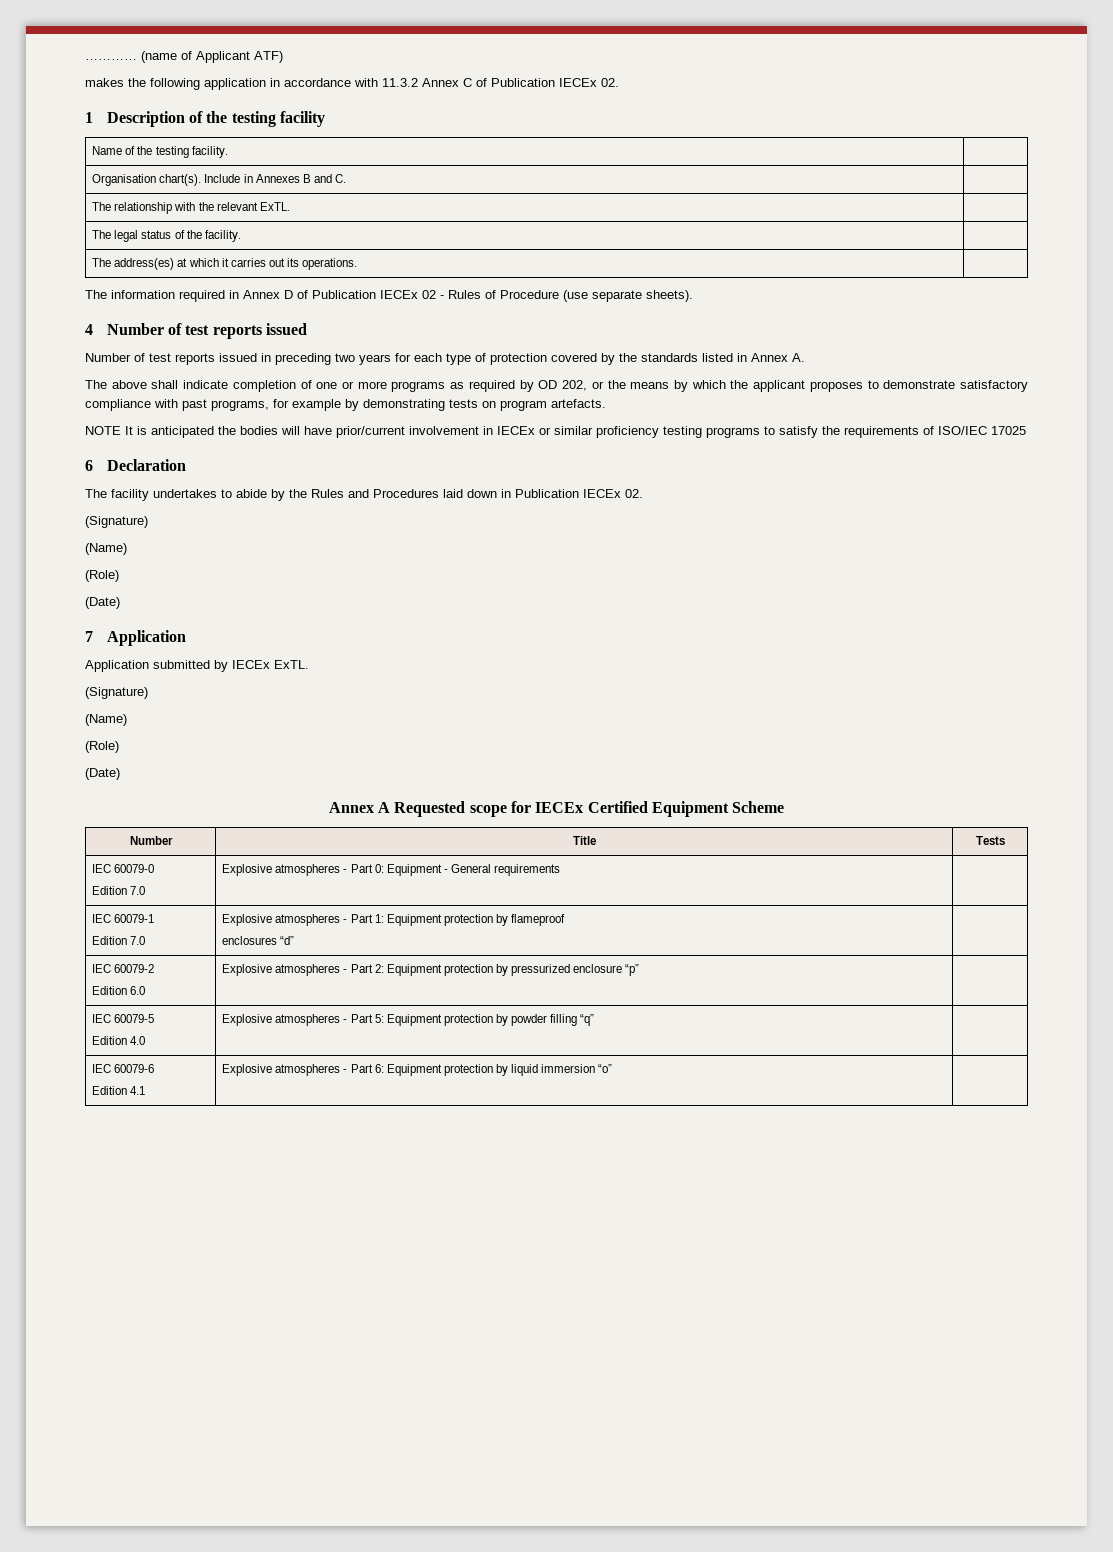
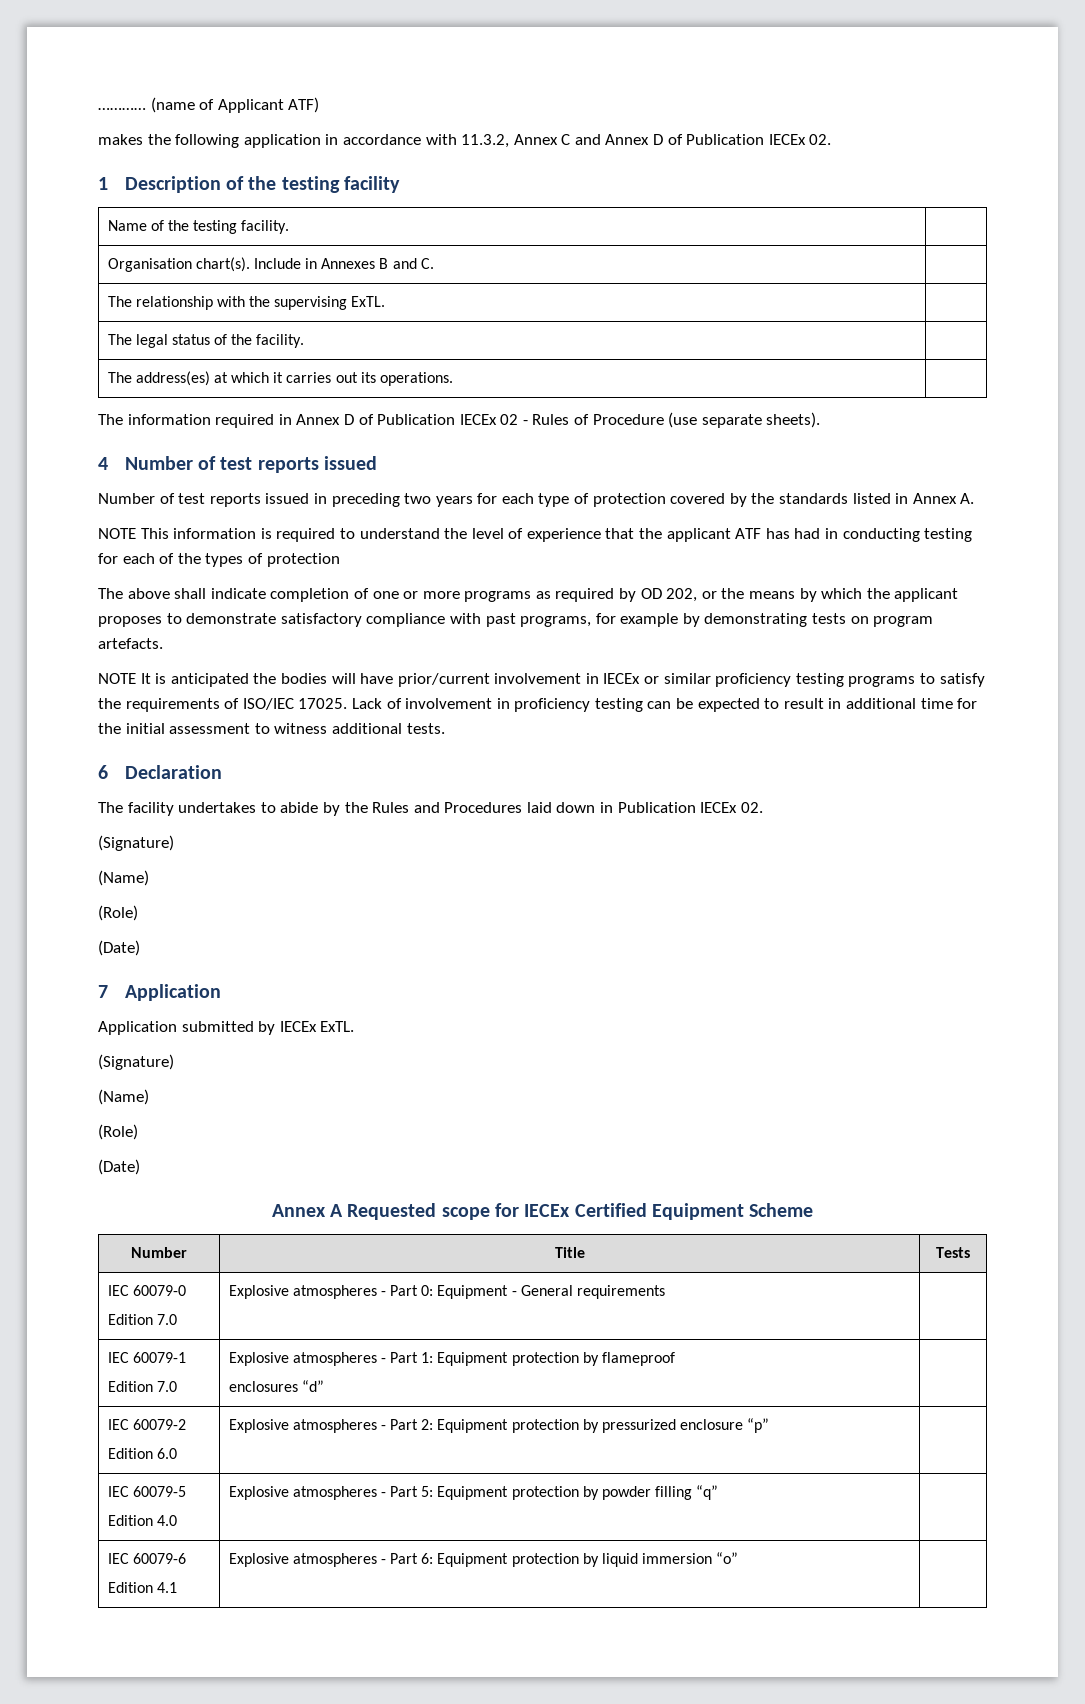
[382,78,418,87] 11.3.2 -> [461,134,510,148] 11.3.2,
(472, 82) none -> [574,134,664,145] and Annex D
[216,202,258,211] relevant -> [274,296,348,310] supervising
(805, 357) none -> [98,528,973,542] [98,553,340,567] // NOTE This information is required to understand the level of experience that the applicant ATF has had in conducting testing for each of the types of protection
[991,426,1026,435] 17025 -> [298,698,978,712] [98,723,445,734] 17025. Lack of involvement in proficiency testing can be expected to result in additional time for the initial assessment to witness additional tests.

